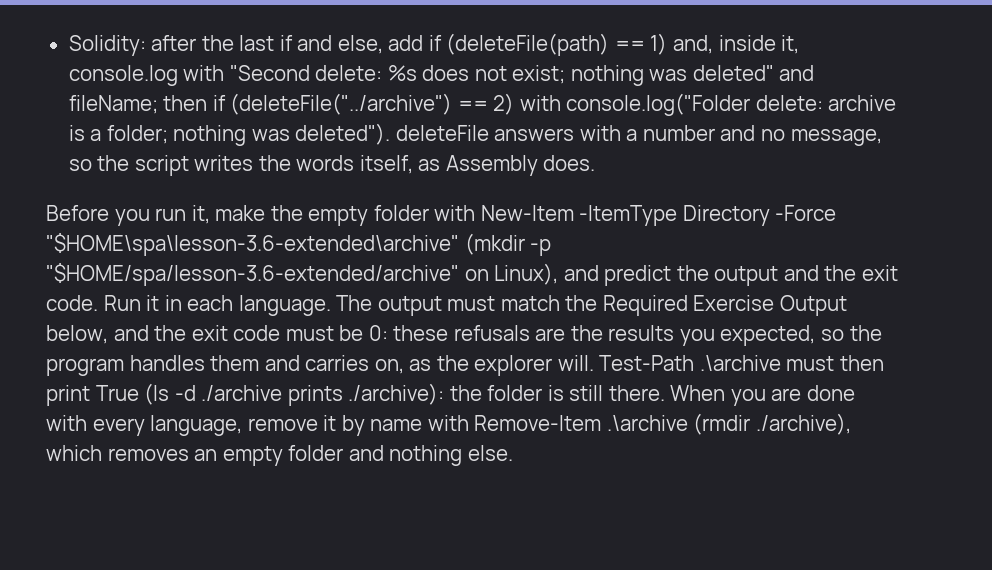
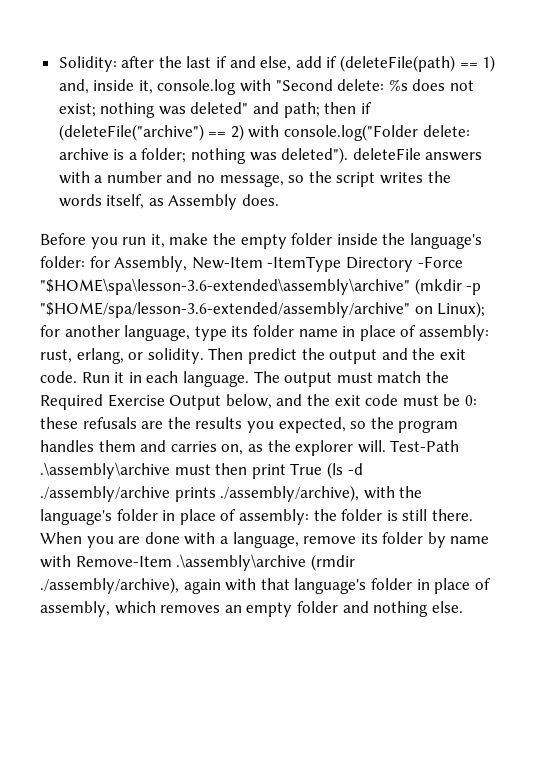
[68,95,158,114] fileName; -> [283,102,320,118] path;
[230,93,453,115] (deleteFile("../archive") -> [58,124,204,141] (deleteFile("archive")
[434,205,476,221] with -> [336,233,482,249] [40,256,188,272] inside the language's folder: for Assembly,
[46,233,459,256] "$HOME\spa\lesson-3.6-extended\archive" -> [40,278,410,295] "$HOME\spa\lesson-3.6-extended\assembly\archive"
[46,263,599,286] "$HOME/spa/lesson-3.6-extended/archive" on Linux), and -> [40,301,486,318] [40,325,489,341] [40,348,244,364] "$HOME/spa/lesson-3.6-extended/assembly/archive" on Linux); for another language, type its folder name in place of assembly: rust, erlang, or solidity. Then
[699,355,781,371] .\archive -> [40,462,170,479] .\assembly\archive
[201,383,445,406] ./archive prints ./archive): -> [40,485,423,502] [40,509,309,525] ./assembly/archive prints ./assembly/archive), with the language's folder in place of assembly:
[92,418,145,436] every -> [219,536,228,544] a
[323,415,337,431] it -> [360,532,424,544] its folder
[606,413,851,435] .\archive (rmdir ./archive), -> [176,554,355,571] [40,577,491,594] [40,601,110,617] .\assembly\archive (rmdir ./assembly/archive), again with that language's folder in place of assembly,

